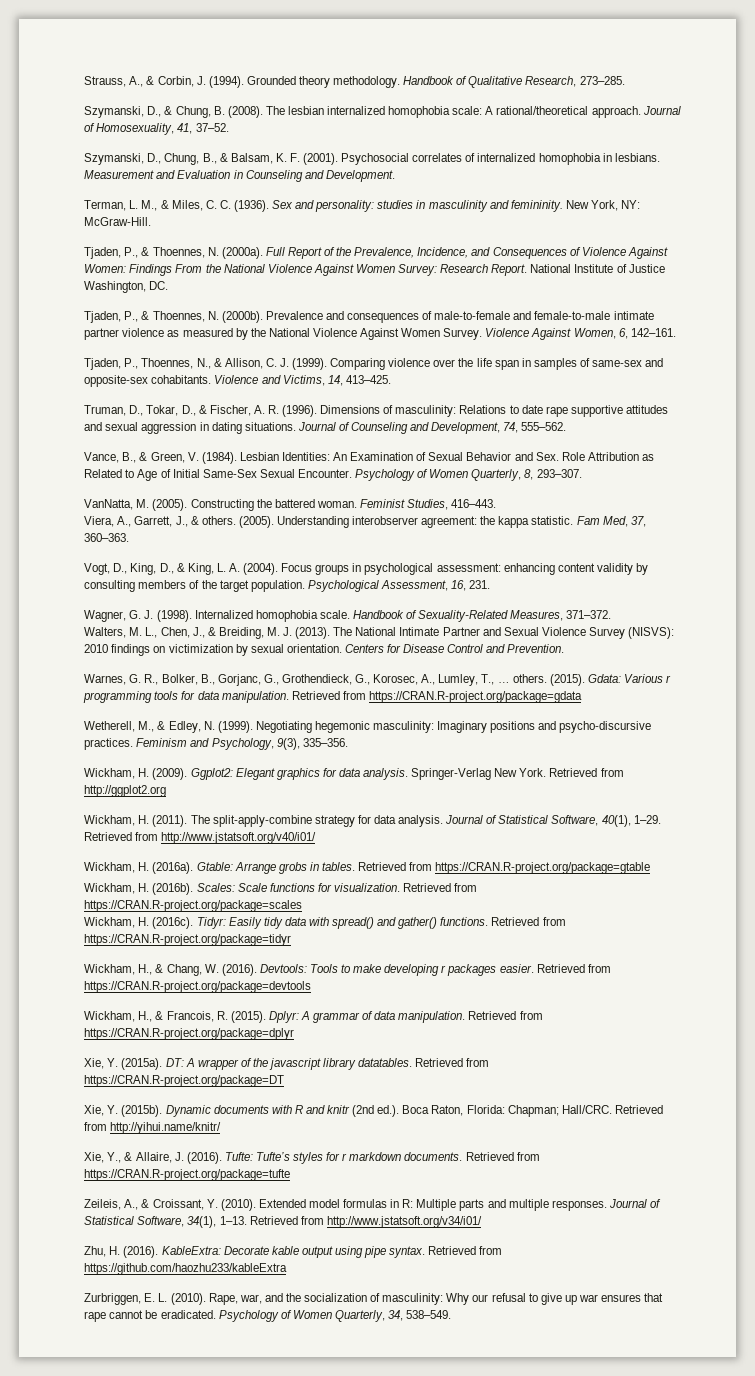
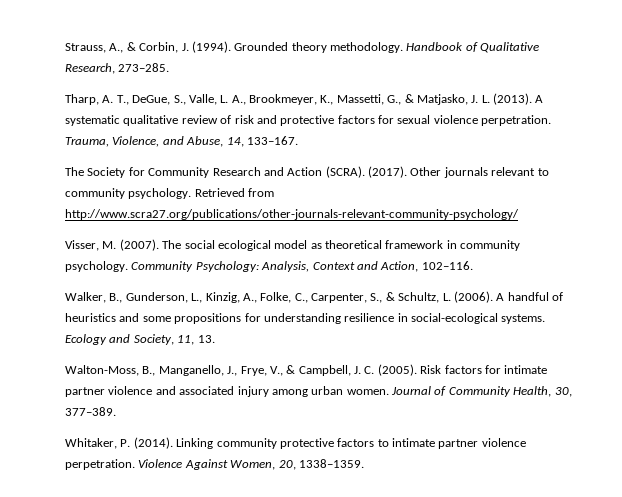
[84,106,681,118] [84,123,229,135] [84,153,660,165] [84,170,395,182] [84,200,641,212] [84,217,152,226] [84,247,668,259] [84,264,665,276] [84,281,169,293] [84,311,654,323] [84,328,676,340] [84,358,664,370] [84,375,391,387] [84,405,668,417] [84,422,567,434] [84,452,654,464] [84,469,582,481] [84,499,497,511] [84,516,646,528] [84,533,130,542] [84,563,648,575] [84,580,491,592] [84,610,612,622] [84,627,675,639] [84,644,565,656] [84,674,672,686] [83,691,582,703] [84,721,652,733] [84,738,348,750] [84,768,624,780] [84,785,167,797] [84,815,661,827] [84,832,317,844] [84,862,651,874] [84,883,478,895] [84,900,303,912] [84,917,566,929] [84,934,292,946] [84,964,611,976] [84,981,312,993] [84,1011,543,1023] [84,1028,295,1040] [84,1058,490,1070] [84,1075,285,1087] [84,1105,663,1117] [84,1122,222,1134] [84,1152,540,1164] [84,1169,291,1181] [84,1199,661,1211] [84,1216,482,1228] [84,1246,503,1258] [84,1263,288,1275] [84,1293,664,1305] [84,1310,452,1322] Szymanski, D., & Chung, B. (2008). The lesbian internalized homophobia scale: A rational/theoretical approach. Journal of Homosexuality, 41, 37–52. // Szymanski, D., Chung, B., & Balsam, K. F. (2001). Psychosocial correlates of internalized homophobia in lesbians. Measurement and Evaluation in Counseling and Development. // Terman, L. M., & Miles, C. C. (1936). Sex and personality: studies in masculinity and femininity. New York, NY: McGraw-Hill. // Tjaden, P., & Thoennes, N. (2000a). Full Report of the Prevalence, Incidence, and Consequences of Violence Against Women: Findings From the National Violence Against Women Survey: Research Report. National Institute of Justice Washington, DC. // Tjaden, P., & Thoennes, N. (2000b). Prevalence and consequences of male-to-female and female-to-male intimate partner violence as measured by the National Violence Against Women Survey. Violence Against Women, 6, 142–161. // Tjaden, P., Thoennes, N., & Allison, C. J. (1999). Comparing violence over the life span in samples of same-sex and opposite-sex cohabitants. Violence and Victims, 14, 413–425. // Truman, D., Tokar, D., & Fischer, A. R. (1996). Dimensions of masculinity: Relations to date rape supportive attitudes and sexual aggression in dating situations. Journal of Counseling and Development, 74, 555–562. // Vance, B., & Green, V. (1984). Lesbian Identities: An Examination of Sexual Behavior and Sex. Role Attribution as Related to Age of Initial Same-Sex Sexual Encounter. Psychology of Women Quarterly, 8, 293–307. // VanNatta, M. (2005). Constructing the battered woman. Feminist Studies, 416–443. // Viera, A., Garrett, J., & others. (2005). Understanding interobserver agreement: the kappa statistic. Fam Med, 37, 360–363. // Vogt, D., King, D., & King, L. A. (2004). Focus groups in psychological assessment: enhancing content validity by consulting members of the target population. Psychological Assessment, 16, 231. // Wagner, G. J. (1998). Internalized homophobia scale. Handbook of Sexuality-Related Measures, 371–372. // Walters, M. L., Chen, J., & Breiding, M. J. (2013). The National Intimate Partner and Sexual Violence Survey (NISVS): 2010 findings on victimization by sexual orientation. Centers for Disease Control and Prevention. // Warnes, G. R., Bolker, B., Gorjanc, G., Grothendieck, G., Korosec, A., Lumley, T., … others. (2015). Gdata: Various r programming tools for data manipulation. Retrieved from https://CRAN.R-project.org/package=gdata // Wetherell, M., & Edley, N. (1999). Negotiating hegemonic masculinity: Imaginary positions and psycho-discursive practices. Feminism and Psychology, 9(3), 335–356. // Wickham, H. (2009). Ggplot2: Elegant graphics for data analysis. Springer-Verlag New York. Retrieved from http://ggplot2.org // Wickham, H. (2011). The split-apply-combine strategy for data analysis. Journal of Statistical Software, 40(1), 1–29. Retrieved from http://www.jstatsoft.org/v40/i01/ // Wickham, H. (2016a). Gtable: Arrange grobs in tables. Retrieved from https://CRAN.R-project.org/package=gtable // Wickham, H. (2016b). Scales: Scale functions for visualization. Retrieved from https://CRAN.R-project.org/package=scales // Wickham, H. (2016c). Tidyr: Easily tidy data with spread() and gather() functions. Retrieved from https://CRAN.R-project.org/package=tidyr // Wickham, H., & Chang, W. (2016). Devtools: Tools to make developing r packages easier. Retrieved from https://CRAN.R-project.org/package=devtools // Wickham, H., & Francois, R. (2015). Dplyr: A grammar of data manipulation. Retrieved from https://CRAN.R-project.org/package=dplyr // Xie, Y. (2015a). DT: A wrapper of the javascript library datatables. Retrieved from https://CRAN.R-project.org/package=DT // Xie, Y. (2015b). Dynamic documents with R and knitr (2nd ed.). Boca Raton, Florida: Chapman; Hall/CRC. Retrieved from http://yihui.name/knitr/ // Xie, Y., & Allaire, J. (2016). Tufte: Tufte’s styles for r markdown documents. Retrieved from https://CRAN.R-project.org/package=tufte // Zeileis, A., & Croissant, Y. (2010). Extended model formulas in R: Multiple parts and multiple responses. Journal of Statistical Software, 34(1), 1–13. Retrieved from http://www.jstatsoft.org/v34/i01/ // Zhu, H. (2016). KableExtra: Decorate kable output using pipe syntax. Retrieved from https://github.com/haozhu233/kableExtra // Zurbriggen, E. L. (2010). Rape, war, and the socialization of masculinity: Why our refusal to give up war ensures that rape cannot be eradicated. Psychology of Women Quarterly, 34, 538–549. -> [65,93,544,105] [65,115,552,126] [65,136,298,147] [65,166,549,178] [65,188,275,199] [65,209,520,220] [65,239,521,251] [65,261,473,272] [65,291,564,303] [65,313,546,324] [65,334,215,345] [65,364,548,376] [65,386,572,397] [65,407,117,416] [65,437,526,449] [65,459,364,470] Tharp, A. T., DeGue, S., Valle, L. A., Brookmeyer, K., Massetti, G., & Matjasko, J. L. (2013). A systematic qualitative review of risk and protective factors for sexual violence perpetration. Trauma, Violence, and Abuse, 14, 133–167. // The Society for Community Research and Action (SCRA). (2017). Other journals relevant to community psychology. Retrieved from http://www.scra27.org/publications/other-journals-relevant-community-psychology/ // Visser, M. (2007). The social ecological model as theoretical framework in community psychology. Community Psychology: Analysis, Context and Action, 102–116. // Walker, B., Gunderson, L., Kinzig, A., Folke, C., Carpenter, S., & Schultz, L. (2006). A handful of heuristics and some propositions for understanding resilience in social-ecological systems. Ecology and Society, 11, 13. // Walton-Moss, B., Manganello, J., Frye, V., & Campbell, J. C. (2005). Risk factors for intimate partner violence and associated injury among urban women. Journal of Community Health, 30, 377–389. // Whitaker, P. (2014). Linking community protective factors to intimate partner violence perpetration. Violence Against Women, 20, 1338–1359.

